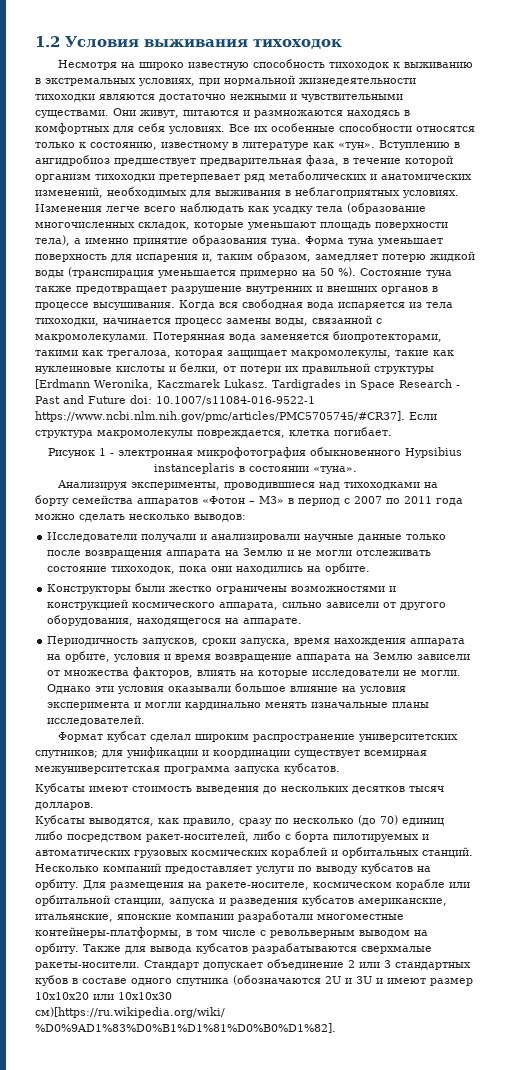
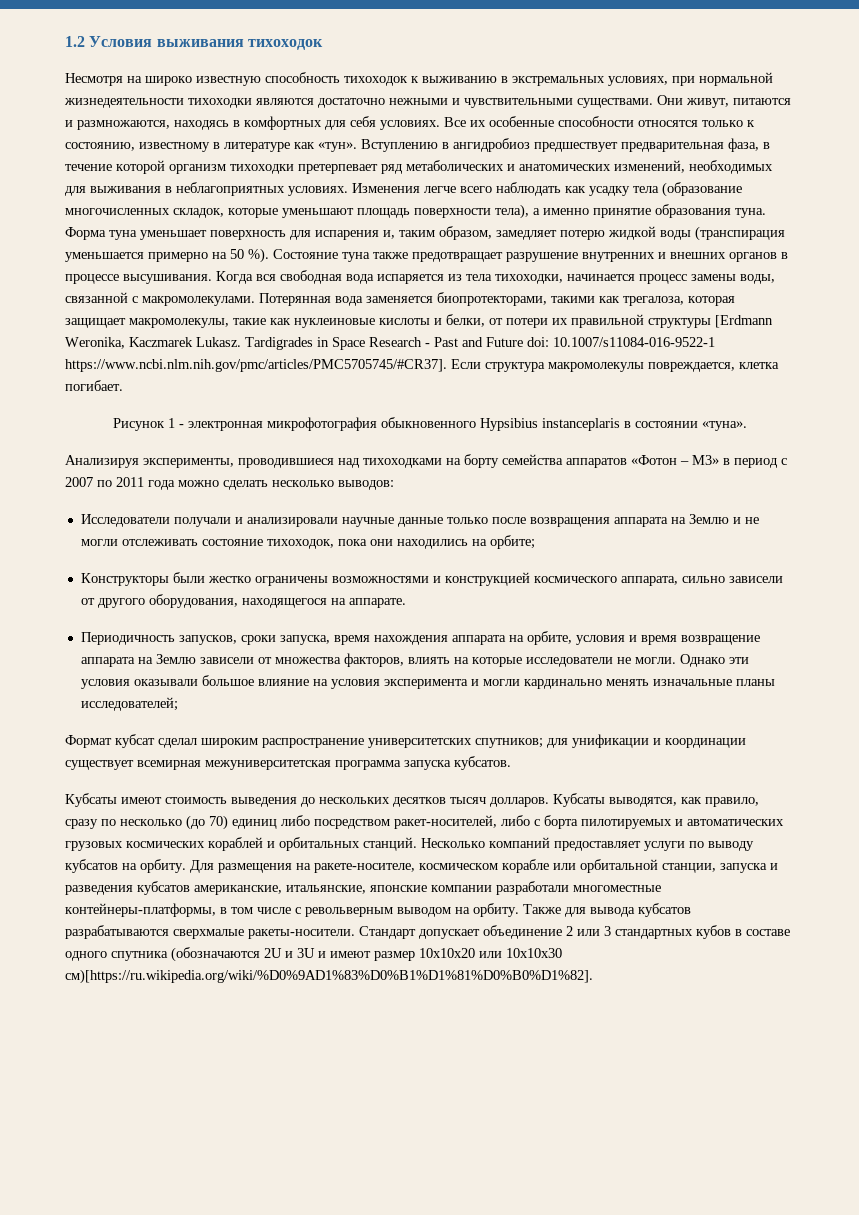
[254,110,343,118] размножаются -> [77,120,170,130] размножаются,
[325,563,371,574] орбите. -> [489,535,535,549] орбите;
[47,715,146,726] исследователей. -> [80,697,178,711] исследователей;
(94, 806) // -> (549, 802) none

